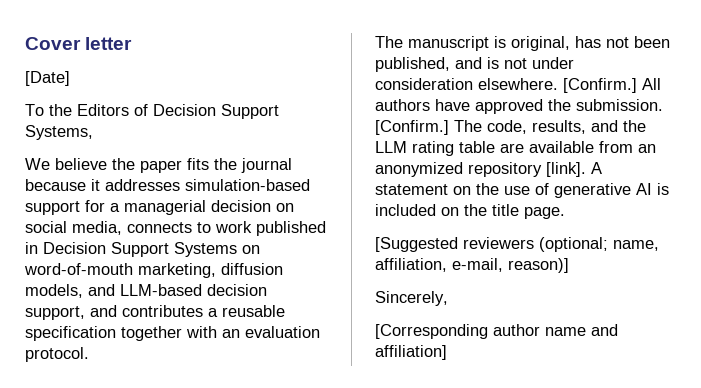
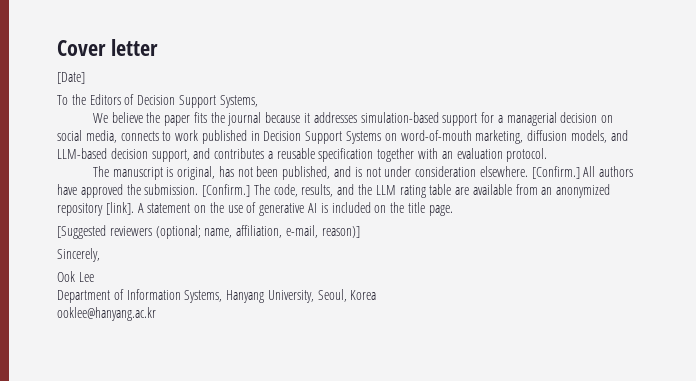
[375,324,618,339] [375,345,447,360] [Corresponding author name and affiliation] -> [57,271,94,282] [57,289,377,303] [57,307,156,321] Ook Lee // Department of Information Systems, Hanyang University, Seoul, Korea // ooklee@hanyang.ac.kr

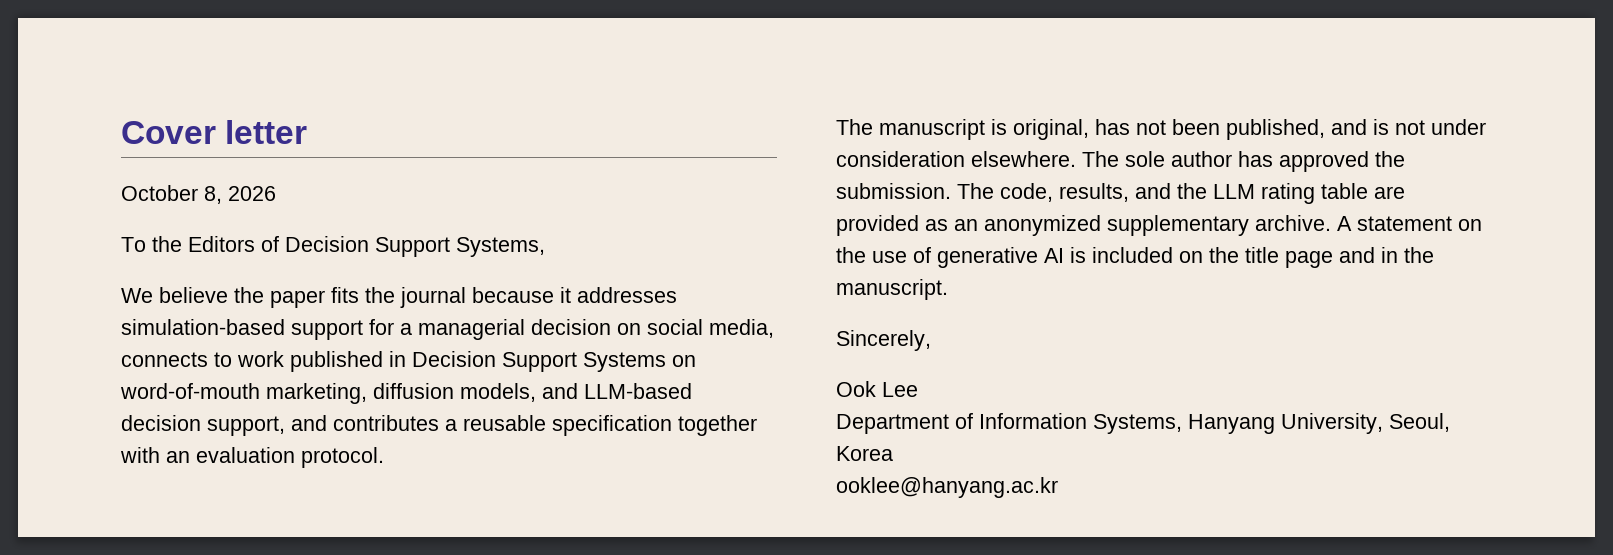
[57,72,85,84] [Date] -> [121,185,276,204] October 8, 2026
[531,166,634,179] [57,184,77,195] [Confirm.] All authors have -> [1082,151,1273,167] The sole author has
[202,184,251,197] [Confirm.] -> (951, 191) none
[472,184,611,198] [57,202,134,216] available from an anonymized repository [link]. -> [836,215,1331,236] provided as an anonymized supplementary archive.
[428,205,453,216] [57,225,360,239] page. // [Suggested reviewers (optional; name, affiliation, e-mail, reason)] -> [1285,247,1434,268] [836,279,948,300] page and in the manuscript.

